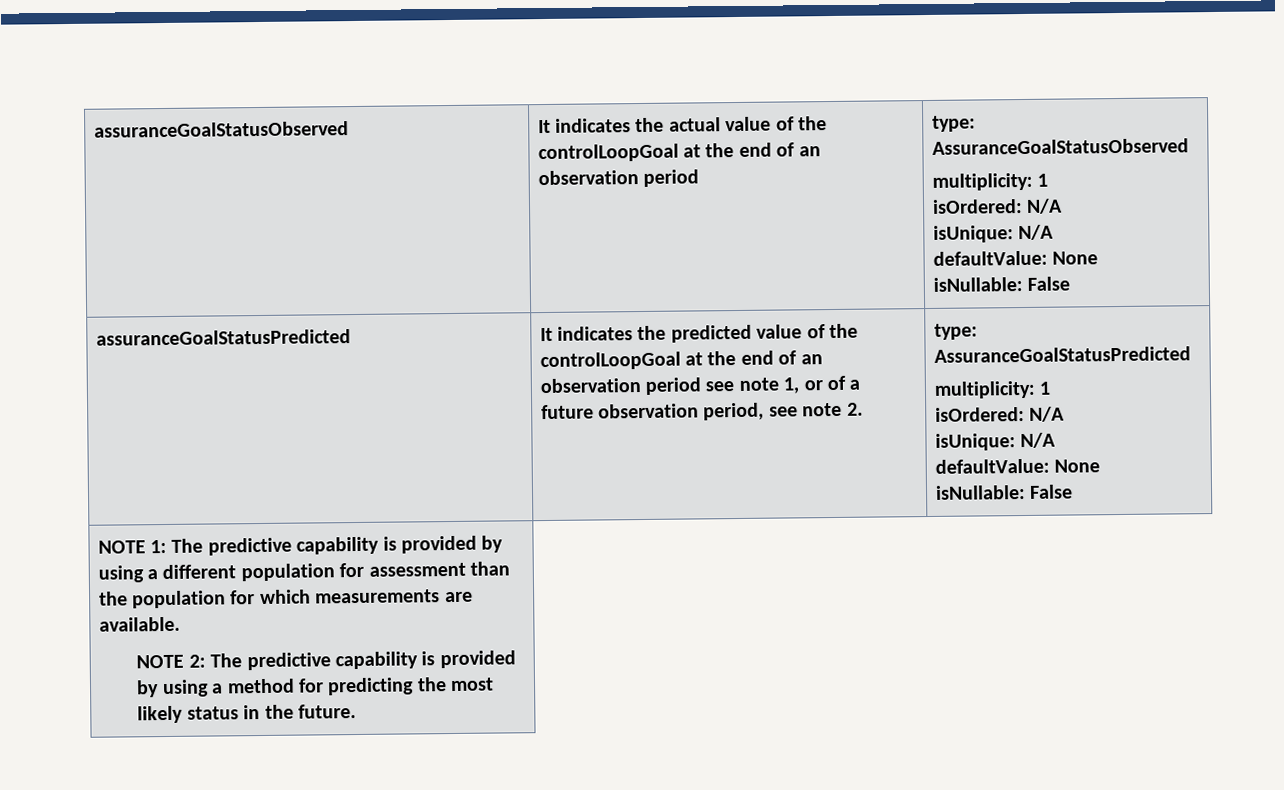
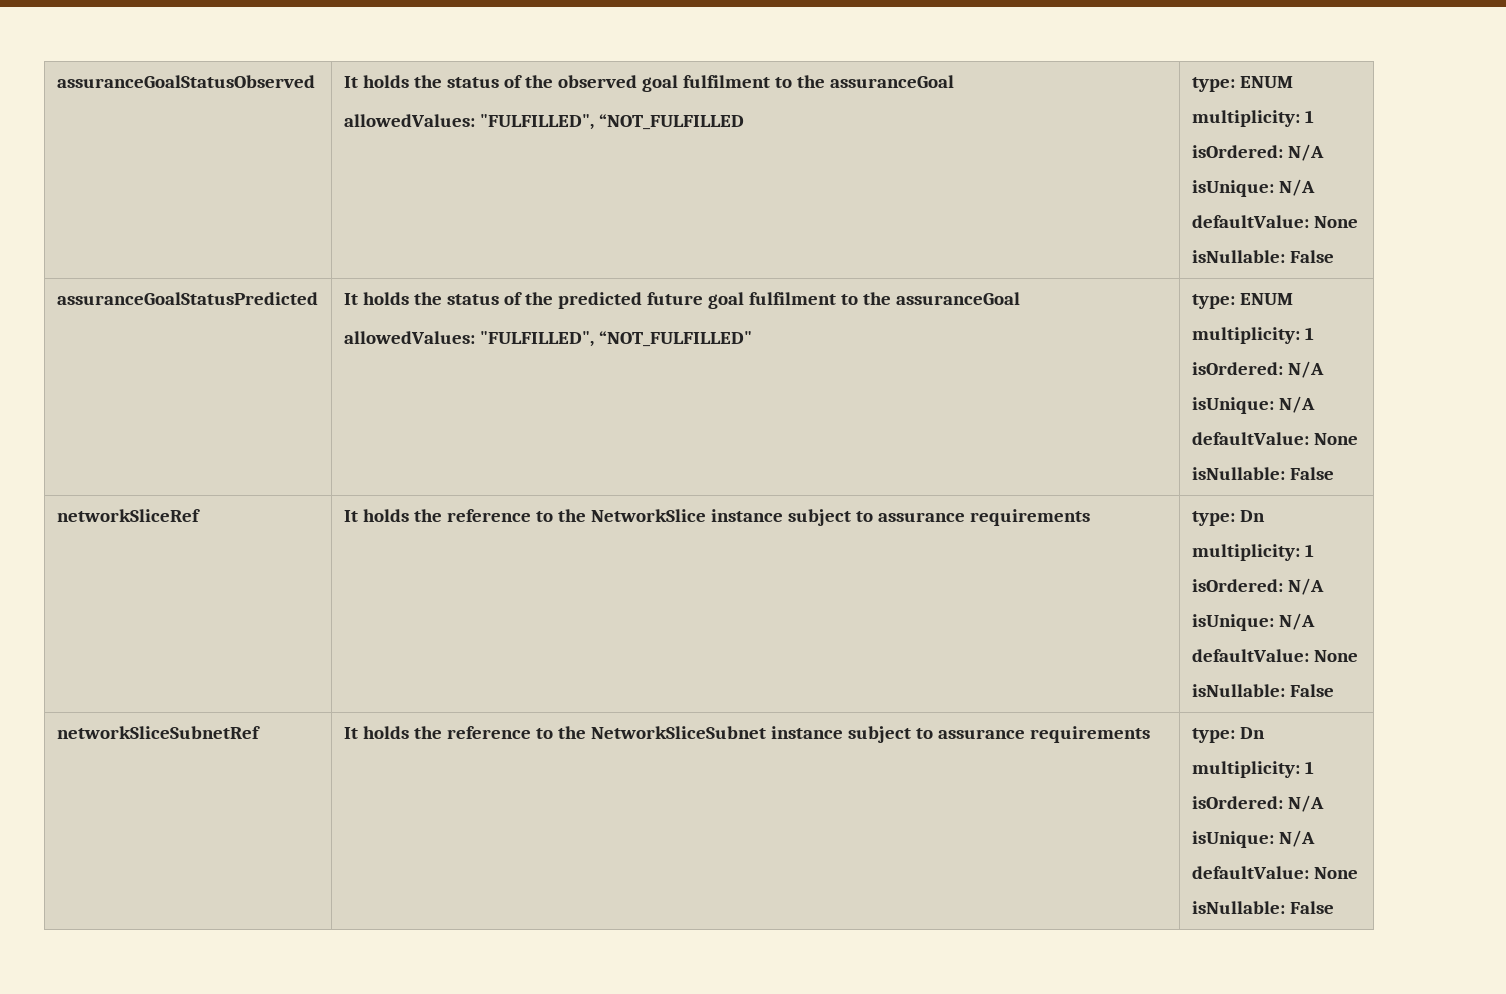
[555,116,828,133] [537,142,821,163] [537,169,700,187] [931,115,976,132] [931,138,1189,155] indicates the actual value of the controlLoopGoal at the end of an observation period | type: AssuranceGoalStatusObserved -> [362,75,954,92] [343,114,744,130] [1191,76,1293,92] holds the status of the observed goal fulfilment to the assuranceGoal // allowedValues: "FULFILLED", “NOT_FULFILLED | type: ENUM
[557,323,859,343] [539,350,823,371] [539,375,861,395] [540,402,863,421] [933,323,978,340] [933,346,1191,363] indicates the predicted value of the controlLoopGoal at the end of an observation period see note 1, or of a future observation period, see note 2. | type: AssuranceGoalStatusPredicted -> [362,292,1020,309] [343,331,752,347] [1191,293,1293,309] holds the status of the predicted future goal fulfilment to the assuranceGoal // allowedValues: "FULFILLED", “NOT_FULFILLED" | type: ENUM
[97,535,504,556] [97,561,511,583] [98,589,473,609] [98,616,180,632] [136,650,516,671] [136,677,495,698] [137,704,356,724] NOTE 1: The predictive capability is provided by using a different population for assessment than the population for which measurements are available. // NOTE 2: The predictive capability is provided by using a method for predicting the most likely status in the future. -> [56,509,200,522] [343,509,1090,526] [1191,510,1265,526] [1191,544,1314,561] [1191,578,1324,595] [1191,613,1315,631] [1191,649,1358,662] [1191,684,1334,697] [56,726,260,739] [343,726,1150,743] [1191,727,1265,743] [1191,761,1314,778] [1191,795,1324,812] [1191,830,1315,848] [1191,866,1358,879] [1191,901,1334,914] networkSliceRef | It holds the reference to the NetworkSlice instance subject to assurance requirements | type: Dn // multiplicity: 1 // isOrdered: N/A // isUnique: N/A // defaultValue: None // isNullable: False // networkSliceSubnetRef | It holds the reference to the NetworkSliceSubnet instance subject to assurance requirements | type: Dn // multiplicity: 1 // isOrdered: N/A // isUnique: N/A // defaultValue: None // isNullable: False

